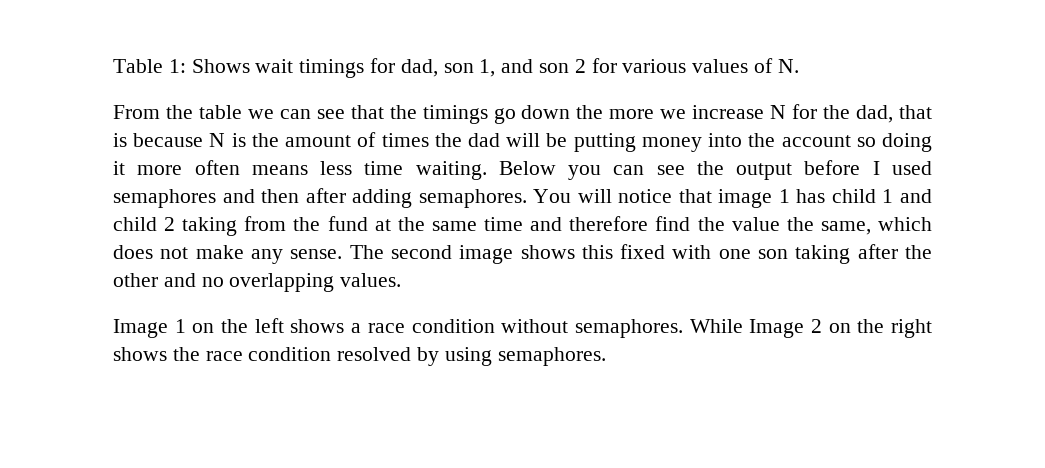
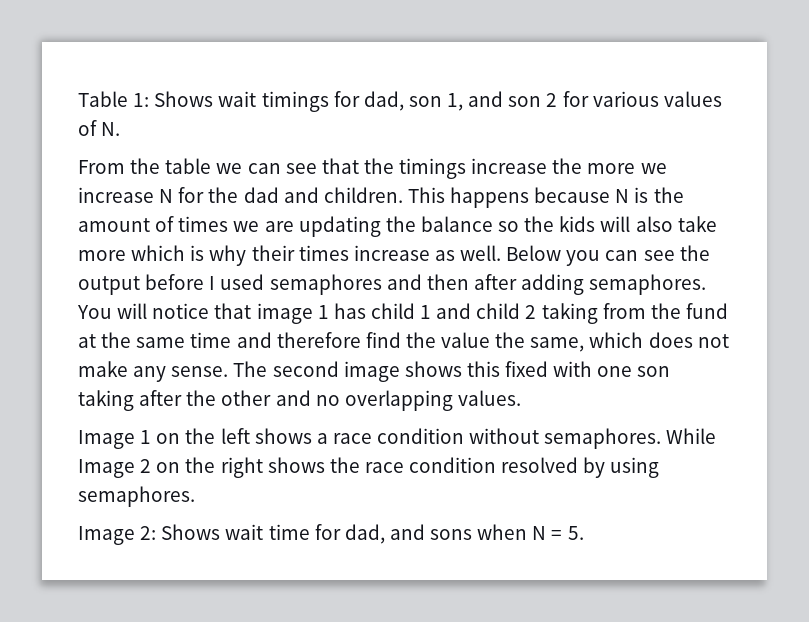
[493,105,571,124] go down -> [471,158,548,174] increase
[856,105,932,123] [113,133,127,147] dad, that is -> [243,187,530,208] dad and children. This happens
[434,133,932,152] [113,160,487,180] the dad will be putting money into the account so doing it more often means less time waiting. -> [233,216,717,237] [78,245,502,266] we are updating the balance so the kids will also take more which is why their times increase as well.
(606, 356) none -> [78,524,584,545] // Image 2: Shows wait time for dad, and sons when N = 5.

